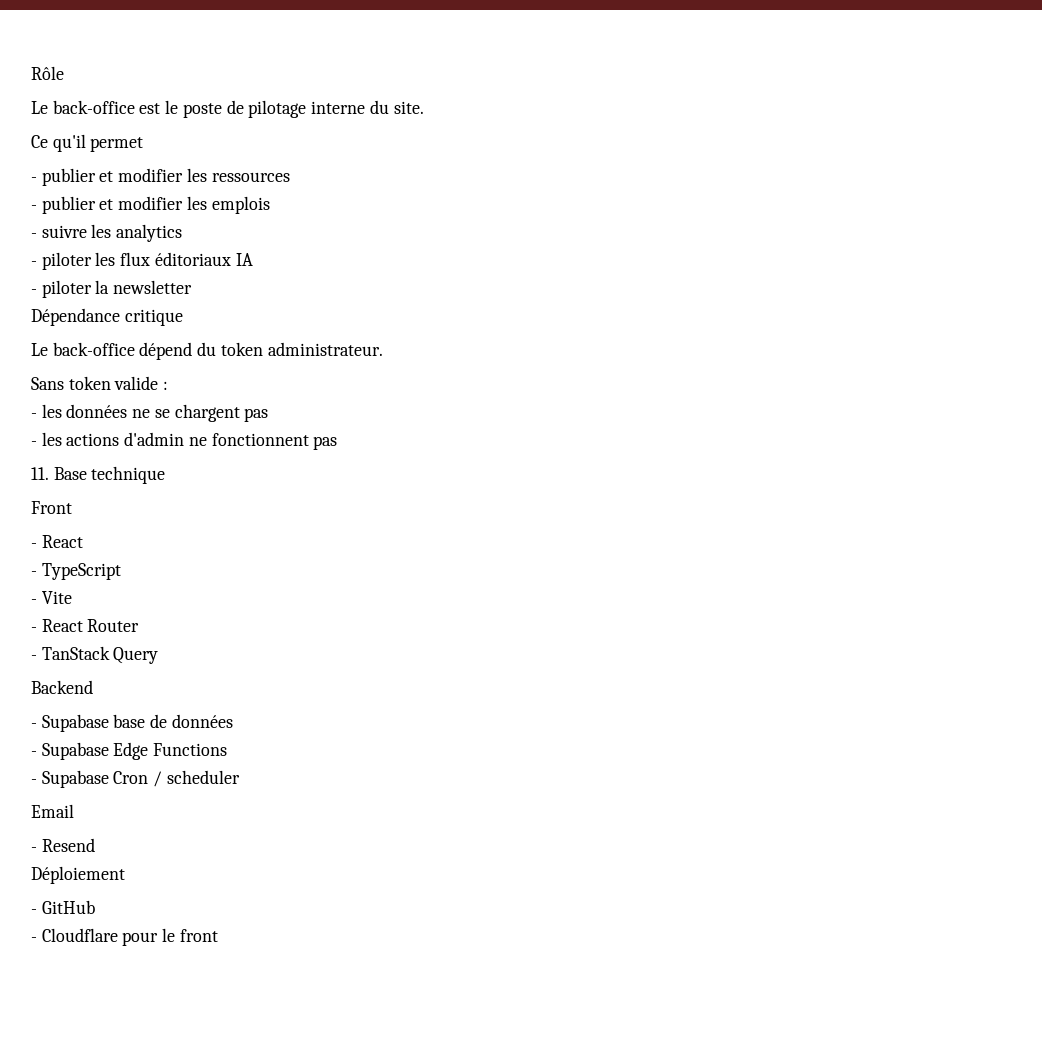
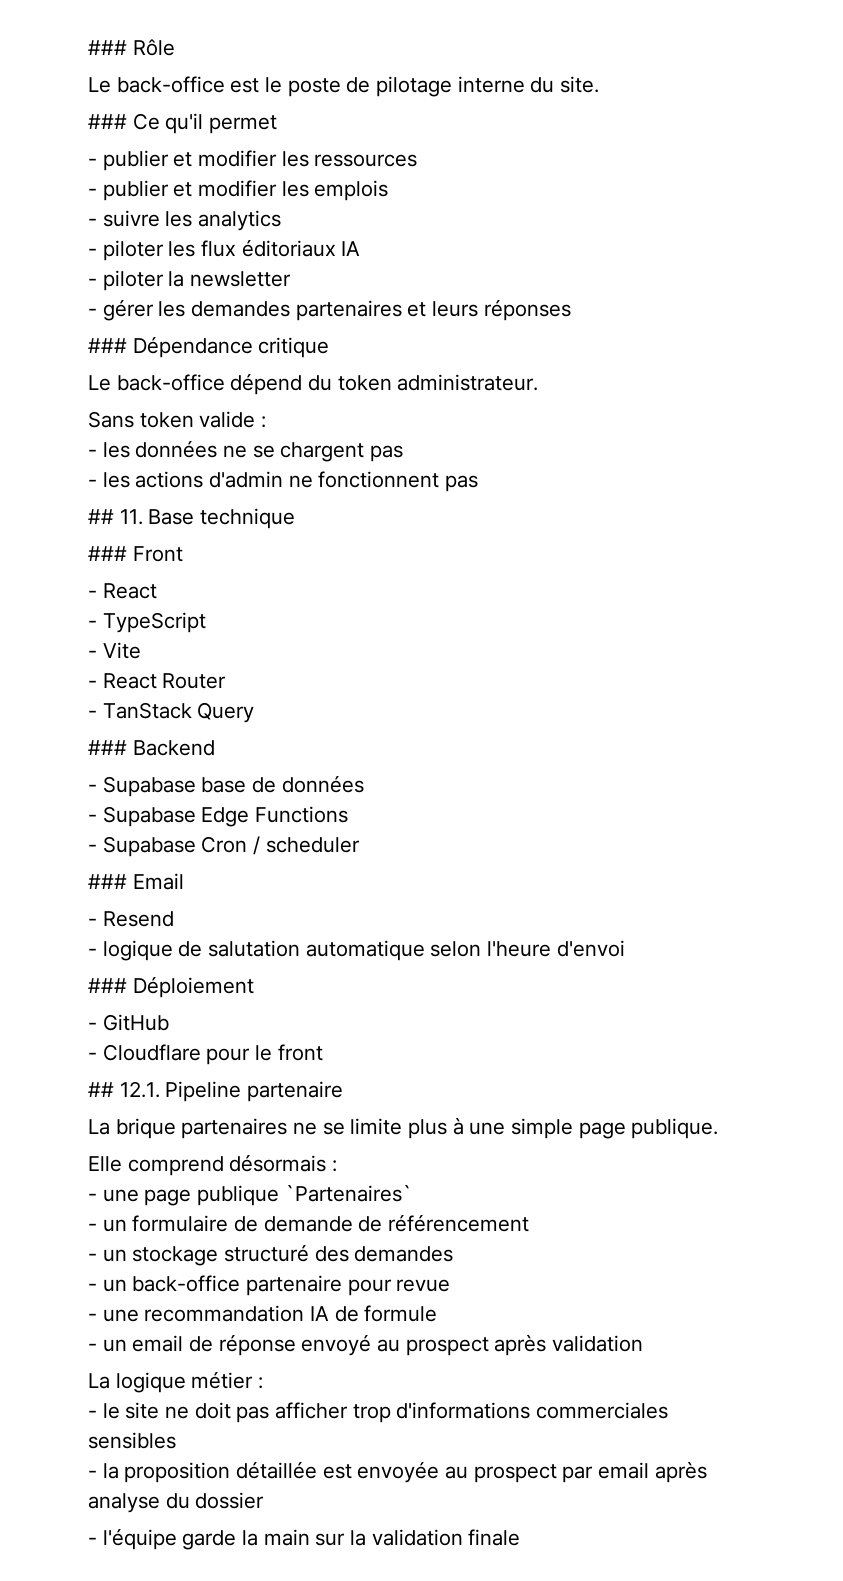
(31, 73) none -> [88,40,127,55] ###
(424, 107) none -> [88,114,127,129] ###
(193, 287) none -> [88,299,571,321] [88,338,127,353] - gérer les demandes partenaires et leurs réponses // ###
(338, 443) none -> [88,509,114,524] ##
(166, 475) none -> [88,546,127,561] ###
(159, 655) none -> [88,740,127,755] ###
(240, 777) none -> [88,874,127,889] ###
(95, 845) none -> [88,940,625,961] [88,978,127,993] - logique de salutation automatique selon l'heure d'envoi // ###
(218, 935) none -> [88,1081,344,1102] [88,1117,719,1139] [88,1154,338,1176] [88,1184,412,1206] [88,1214,530,1232] [88,1244,454,1266] [88,1275,451,1296] [88,1305,438,1322] [88,1334,644,1356] [88,1371,264,1393] [88,1402,669,1423] [88,1432,176,1449] [88,1461,707,1483] [88,1492,265,1513] [88,1528,521,1550] // ## 12.1. Pipeline partenaire // La brique partenaires ne se limite plus à une simple page publique. // Elle comprend désormais : // - une page publique `Partenaires` // - un formulaire de demande de référencement // - un stockage structuré des demandes // - un back-office partenaire pour revue // - une recommandation IA de formule // - un email de réponse envoyé au prospect après validation // La logique métier : // - le site ne doit pas afficher trop d'informations commerciales sensibles // - la proposition détaillée est envoyée au prospect par email après analyse du dossier // - l'équipe garde la main sur la validation finale

